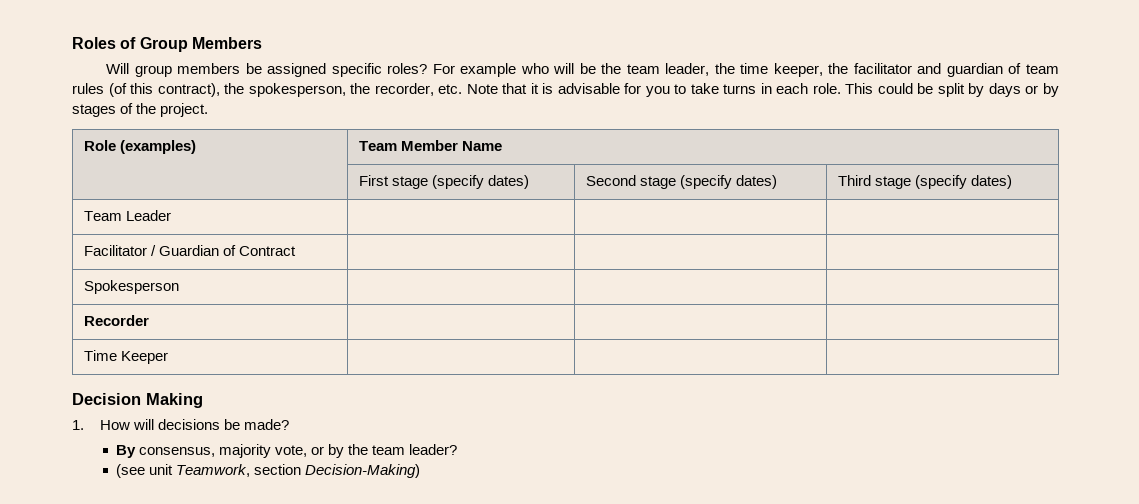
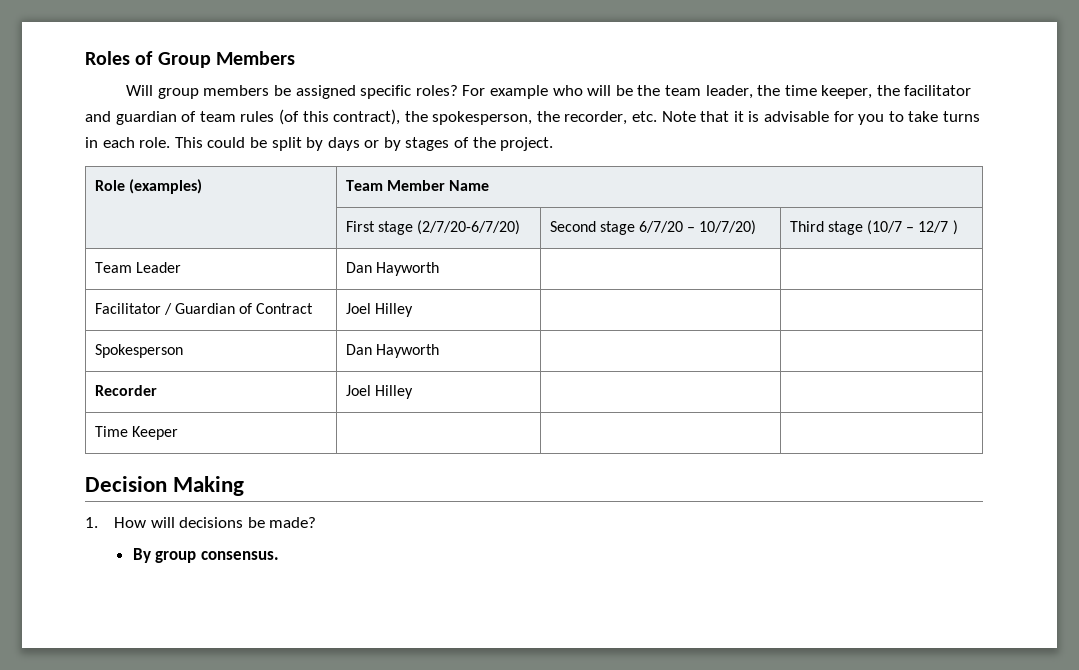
[432,175,530,189] (specify dates) -> [416,220,520,235] (2/7/20-6/7/20)
[680,175,778,189] (specify dates) -> [638,220,757,235] 6/7/20 – 10/7/20)
[915,175,1013,189] (specify dates) -> [866,220,958,235] (10/7 – 12/7 )
(171, 215) none -> [345,262,439,276] Dan Hayworth
(297, 251) none -> [345,303,413,317] Joel Hilley
(179, 287) none -> [345,344,439,358] Dan Hayworth
(149, 320) none -> [345,385,413,399] Joel Hilley
[139,444,458,458] [116,464,421,478] consensus, majority vote, or by the team leader? // (see unit Teamwork, section Decision-Making) -> [155,551,279,563] group consensus.

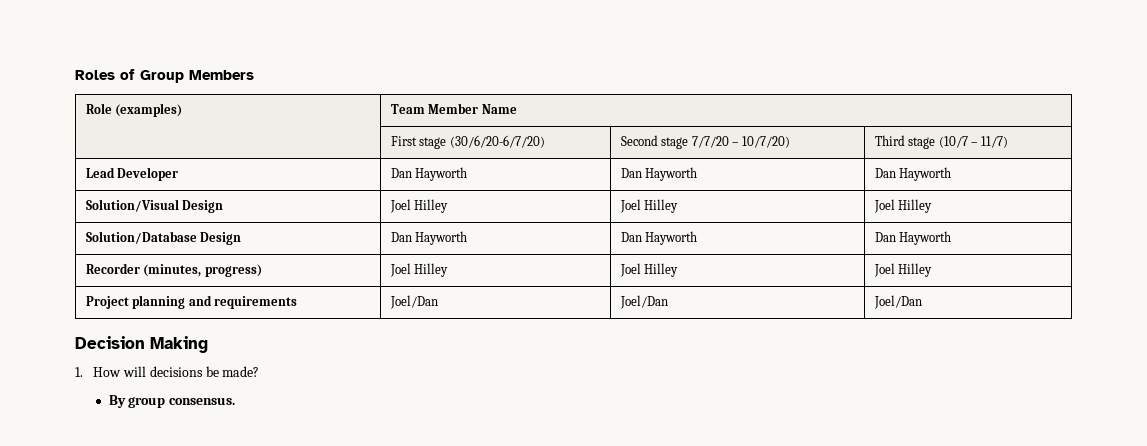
[126,85,972,99] [85,109,980,125] [85,137,554,151] // Will group members be assigned specific roles? For example who will be the team leader, the time keeper, the facilitator and guardian of team rules (of this contract), the spokesperson, the recorder, etc. Note that it is advisable for you to take turns in each role. This could be split by days or by stages of the project. -> (254, 75) none
[416,220,520,235] (2/7/20-6/7/20) -> [449,135,545,148] (30/6/20-6/7/20)
[638,221,683,233] 6/7/20 -> [691,136,729,148] 7/7/20
[918,220,958,235] [94,262,181,273] [345,262,439,276] [94,303,314,315] [345,303,413,317] [94,344,183,358] [345,344,439,358] 12/7 ) // Team Leader | Dan Hayworth | | // Facilitator / Guardian of Contract | Joel Hilley | | // Spokesperson | Dan Hayworth | | -> [981,136,1009,148] [85,167,179,181] [390,167,468,181] [620,167,698,181] [874,167,952,181] [85,199,224,213] [389,199,449,213] [619,199,679,213] [873,199,933,213] [85,231,242,245] [390,231,468,245] [620,231,698,245] [874,231,952,245] 11/7) // Lead Developer | Dan Hayworth | Dan Hayworth | Dan Hayworth // Solution/Visual Design | Joel Hilley | Joel Hilley | Joel Hilley // Solution/Database Design | Dan Hayworth | Dan Hayworth | Dan Hayworth
[345,385,413,399] [94,426,178,440] | Joel Hilley | | // Time Keeper | | | -> [143,264,262,277] [389,263,449,277] [619,263,679,277] [873,263,933,277] [85,295,298,309] [389,295,438,309] [619,295,668,309] [873,295,922,309] (minutes, progress) | Joel Hilley | Joel Hilley | Joel Hilley // Project planning and requirements | Joel/Dan | Joel/Dan | Joel/Dan

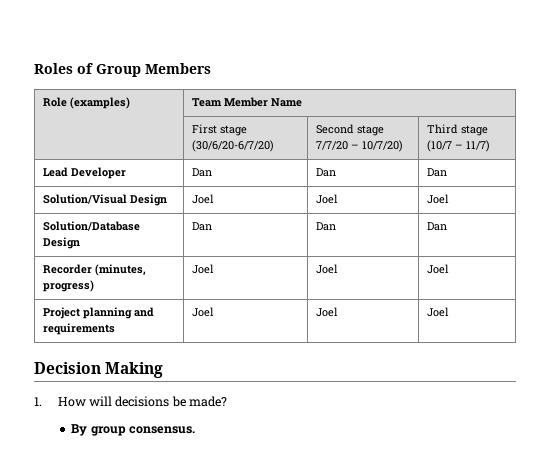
[415,167,468,181] [620,167,698,181] [874,167,952,181] Hayworth | Dan Hayworth | Dan Hayworth -> [316,168,337,177] [427,168,448,177] | Dan | Dan
[414,199,449,213] [619,199,679,213] [873,199,933,213] Hilley | Joel Hilley | Joel Hilley -> [316,194,339,204] [427,194,450,204] | Joel | Joel
[415,231,468,245] [620,231,698,245] [874,231,952,245] Hayworth | Dan Hayworth | Dan Hayworth -> [316,222,337,231] [427,222,448,231] | Dan | Dan
[414,263,449,277] [619,263,679,277] [873,263,933,277] Hilley | Joel Hilley | Joel Hilley -> [316,264,339,274] [427,264,450,274] | Joel | Joel
[389,295,438,309] [619,295,668,309] [873,295,922,309] Joel/Dan | Joel/Dan | Joel/Dan -> [192,307,215,317] [316,307,339,317] [427,307,450,317] Joel | Joel | Joel

